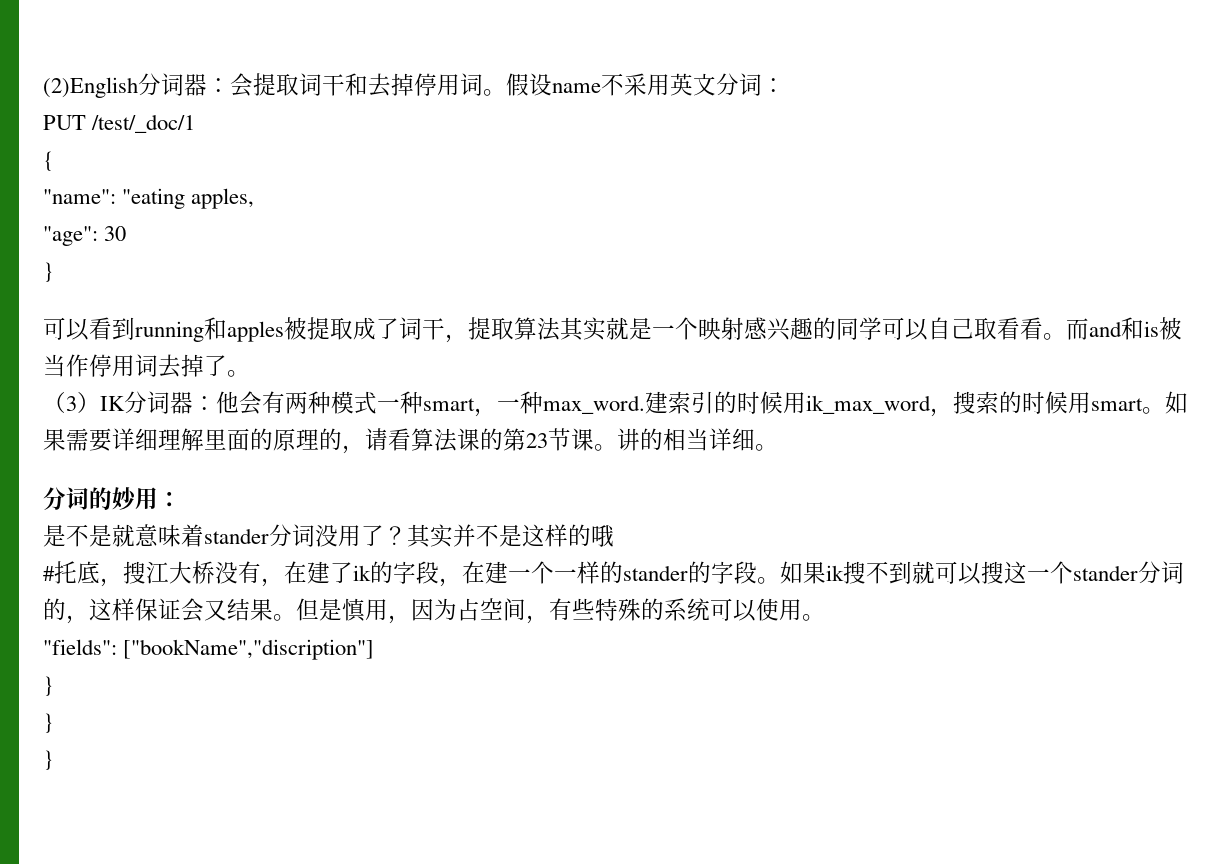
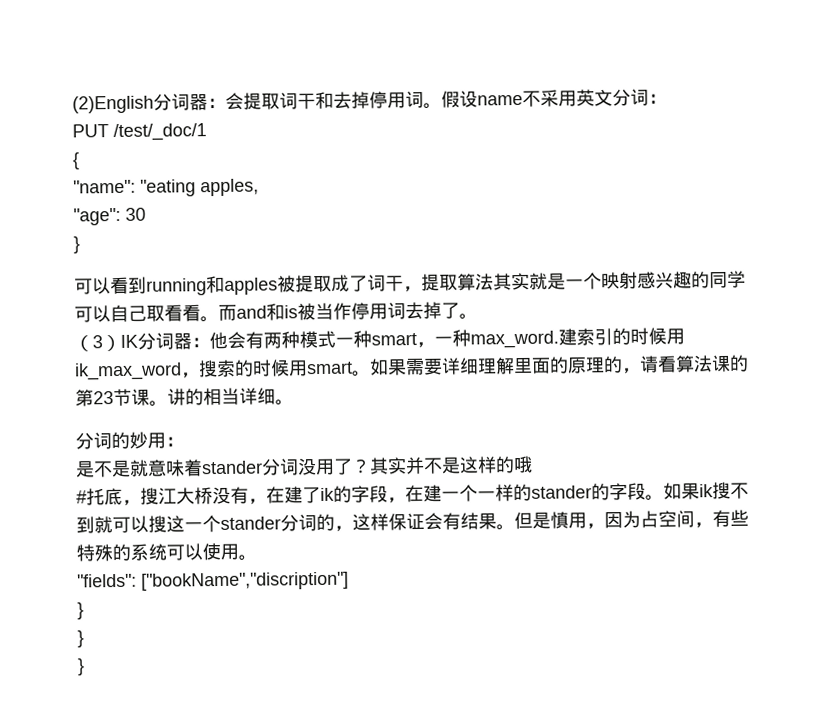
[204,600,227,621] 又 -> [442,512,461,530] 有

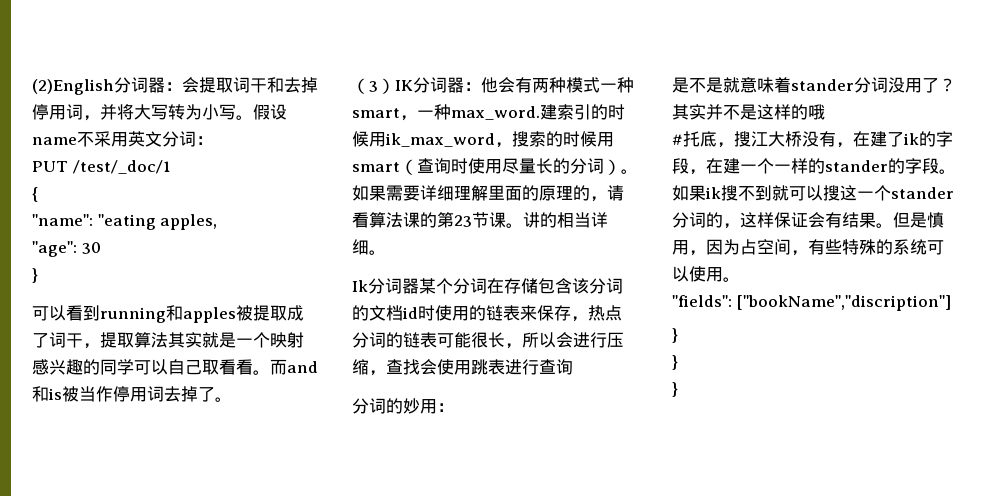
(424, 99) none -> [83,104,236,121] ，并将大写转为小写
(353, 368) none -> [400,158,621,175] （查询时使用尽量长的分词）
(294, 402) none -> [352,278,623,294] [352,305,622,322] [352,332,624,349] [352,359,573,376] // Ik分词器某个分词在存储包含该分词的文档id时使用的链表来保存，热点分词的链表可能很长，所以会进行压缩，查找会使用跳表进行查询

